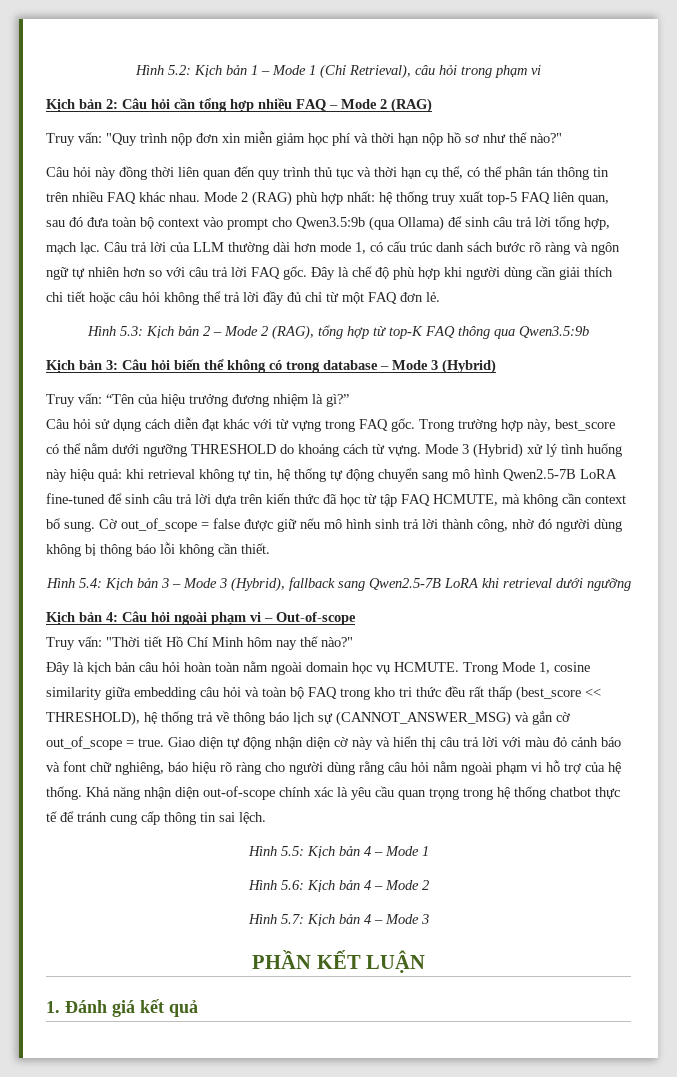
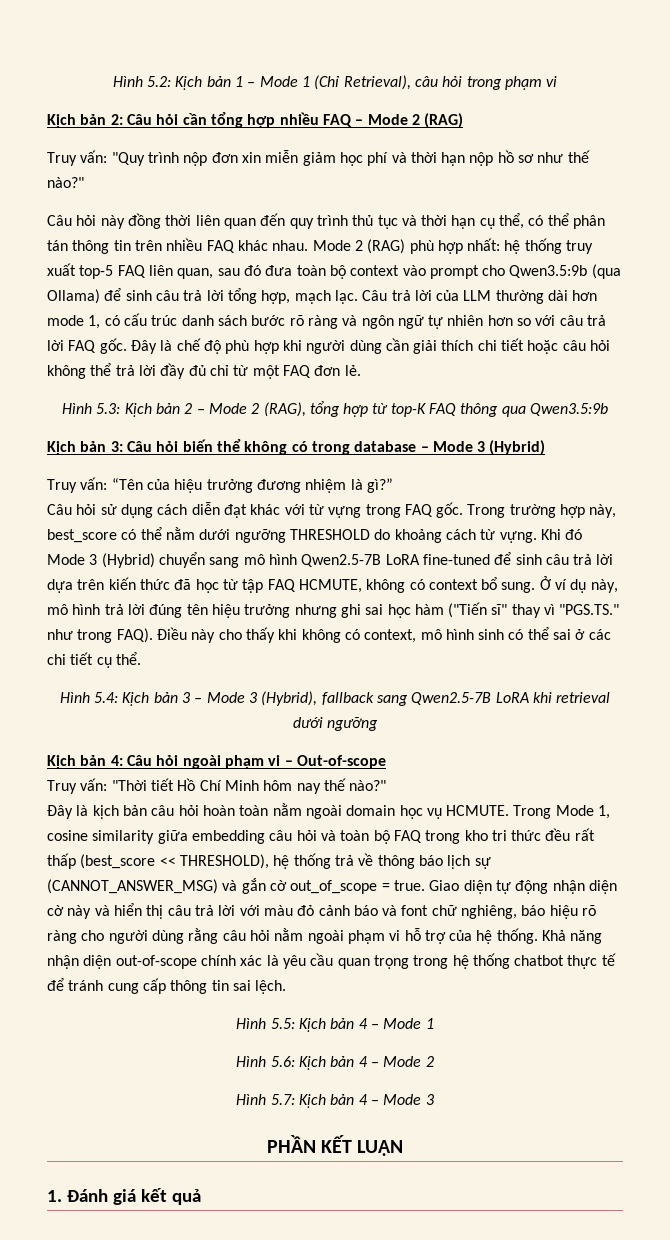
[425,443,622,458] [46,468,374,482] Mode 3 (Hybrid) xử lý tình huống này hiệu quả: khi retrieval không tự tin, hệ thống tự động -> [540,529,583,540] [47,553,155,568] Khi đó Mode 3 (Hybrid)
[502,493,626,507] [46,518,622,532] [46,542,270,557] mà không cần context bổ sung. Cờ out_of_scope = false được giữ nếu mô hình sinh trả lời thành công, nhờ đó người dùng không bị thông báo lỗi không cần thiết. -> [366,576,618,593] [47,602,620,618] [47,627,611,643] [47,652,141,668] không có context bổ sung. Ở ví dụ này, mô hình trả lời đúng tên hiệu trưởng nhưng ghi sai học hàm ("Tiến sĩ" thay vì "PGS.TS." như trong FAQ). Điều này cho thấy khi không có context, mô hình sinh có thể sai ở các chi tiết cụ thể.

